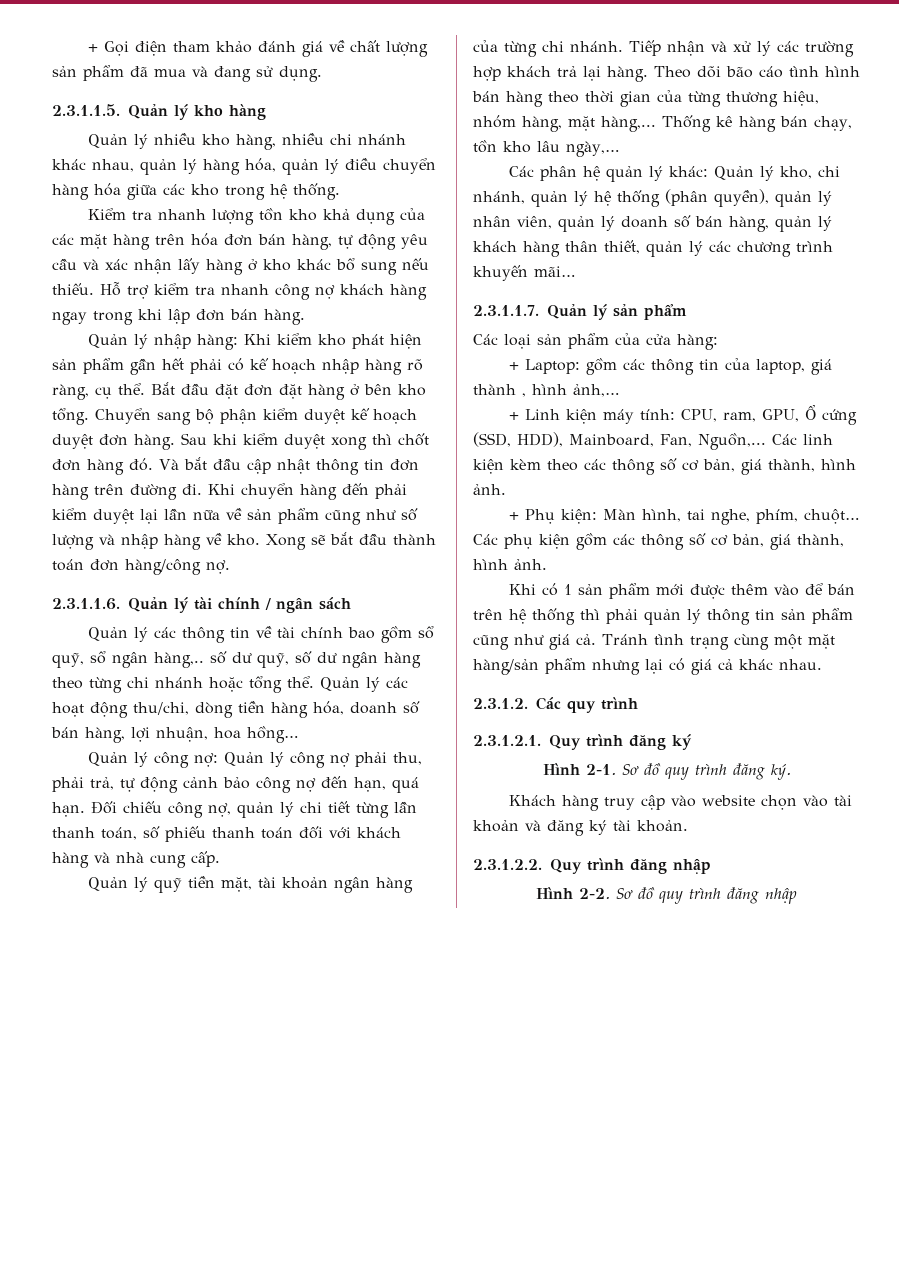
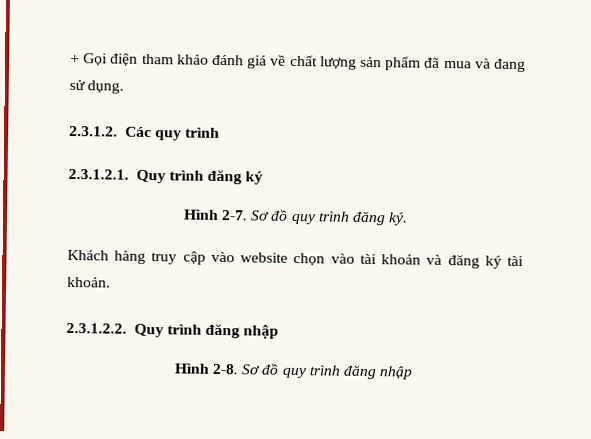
[52,104,266,120] [87,133,406,150] [52,158,436,175] [52,183,340,200] [87,208,425,225] [52,233,428,250] [52,258,429,275] [52,282,427,300] [52,309,305,325] [87,333,422,350] [52,358,423,375] [52,382,426,400] [52,408,417,425] [52,433,429,450] [52,457,419,475] [52,483,407,500] [52,508,418,525] [52,532,436,550] [52,559,230,575] [52,597,351,613] [87,626,434,643] [52,651,421,668] [52,676,408,693] [52,701,420,718] [51,726,298,743] [87,752,422,768] [52,776,419,793] [52,801,417,818] [52,826,401,842] [52,851,220,868] [87,876,413,893] [473,40,854,57] [473,66,860,82] [472,90,819,107] [473,115,852,132] [473,140,619,157] [508,166,840,182] [473,189,832,207] [473,215,832,232] [473,240,833,257] [473,265,575,281] [473,304,687,320] [473,333,718,350] [508,358,832,375] [473,384,619,397] [508,405,857,425] [473,432,833,450] [473,458,856,475] [473,484,506,495] [508,509,859,525] [473,533,844,550] [473,559,547,570] [508,583,855,599] [473,608,853,625] [473,634,835,650] [473,658,822,675] // 2.3.1.1.5. Quản lý kho hàng // Quản lý nhiều kho hàng, nhiều chi nhánh khác nhau, quản lý hàng hóa, quản lý điều chuyển hàng hóa giữa các kho trong hệ thống. // Kiểm tra nhanh lượng tồn kho khả dụng của các mặt hàng trên hóa đơn bán hàng, tự động yêu cầu và xác nhận lấy hàng ở kho khác bổ sung nếu thiếu. Hỗ trợ kiểm tra nhanh công nợ khách hàng ngay trong khi lập đơn bán hàng. // Quản lý nhập hàng: Khi kiểm kho phát hiện sản phẩm gần hết phải có kế hoạch nhập hàng rõ ràng, cụ thể. Bắt đầu đặt đơn đặt hàng ở bên kho tổng. Chuyển sang bộ phận kiểm duyệt kế hoạch duyệt đơn hàng. Sau khi kiểm duyệt xong thì chốt đơn hàng đó. Và bắt đầu cập nhật thông tin đơn hàng trên đường đi. Khi chuyển hàng đến phải kiểm duyệt lại lần nữa về sản phẩm cũng như số lượng và nhập hàng về kho. Xong sẽ bắt đầu thành toán đơn hàng/công nợ. // 2.3.1.1.6. Quản lý tài chính / ngân sách // Quản lý các thông tin về tài chính bao gồm sổ quỹ, sổ ngân hàng,.. số dư quỹ, số dư ngân hàng theo từng chi nhánh hoặc tổng thể. Quản lý các hoạt động thu/chi, dòng tiền hàng hóa, doanh số bán hàng, lợi nhuận, hoa hồng… // Quản lý công nợ: Quản lý công nợ phải thu, phải trả, tự động cảnh bảo công nợ đến hạn, quá hạn. Đối chiếu công nợ, quản lý chi tiết từng lần thanh toán, số phiếu thanh toán đối với khách hàng và nhà cung cấp. // Quản lý quỹ tiền mặt, tài khoản ngân hàng của từng chi nhánh. Tiếp nhận và xử lý các trường hợp khách trả lại hàng. Theo dõi bão cáo tình hình bán hàng theo thời gian của từng thương hiệu, nhóm hàng, mặt hàng,... Thống kê hàng bán chạy, tồn kho lâu ngày,… // Các phân hệ quản lý khác: Quản lý kho, chi nhánh, quản lý hệ thống (phân quyền), quản lý nhân viên, quản lý doanh số bán hàng, quản lý khách hàng thân thiết, quản lý các chương trình khuyến mãi… // 2.3.1.1.7. Quản lý sản phẩm // Các loại sản phẩm của cửa hàng: // + Laptop: gồm các thông tin của laptop, giá thành , hình ảnh,… // + Linh kiện máy tính: CPU, ram, GPU, Ổ cứng (SSD, HDD), Mainboard, Fan, Nguồn,... Các linh kiện kèm theo các thông số cơ bản, giá thành, hình ảnh. // + Phụ kiện: Màn hình, tai nghe, phím, chuột… Các phụ kiện gồm các thông số cơ bản, giá thành, hình ảnh. // Khi có 1 sản phẩm mới được thêm vào để bán trên hệ thống thì phải quản lý thông tin sản phẩm cũng như giá cả. Tránh tình trạng cùng một mặt hàng/sản phẩm nhưng lại có giá cả khác nhau. -> (125, 87) none
[585,764,616,775] 2-1. -> [221,210,249,221] 2-7.
[579,888,610,899] 2-2. -> [212,363,240,375] 2-8.

